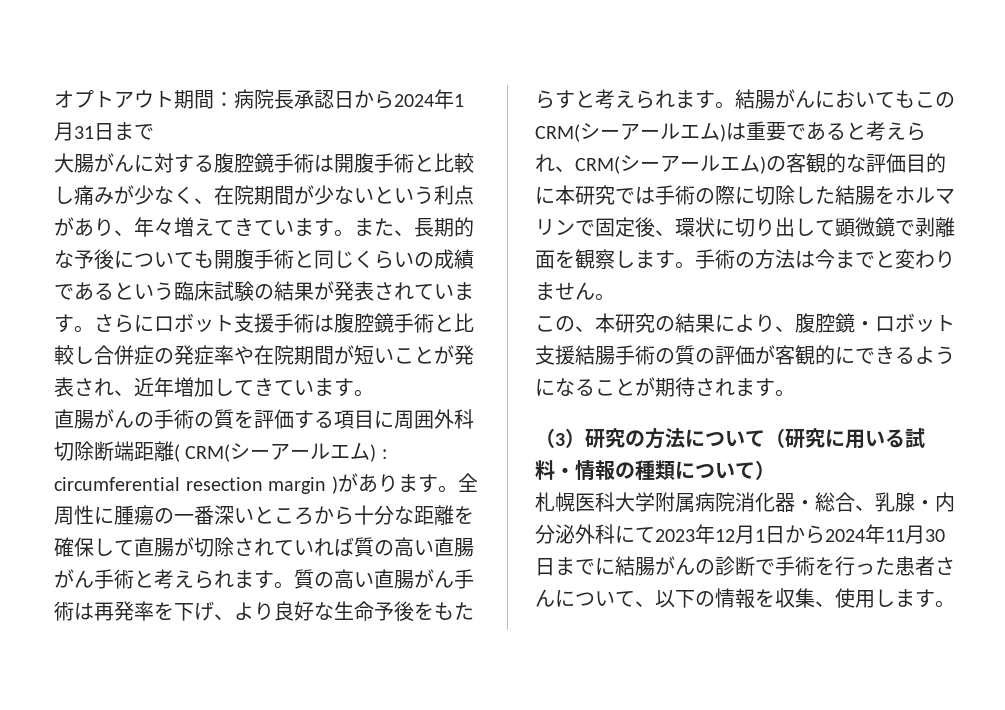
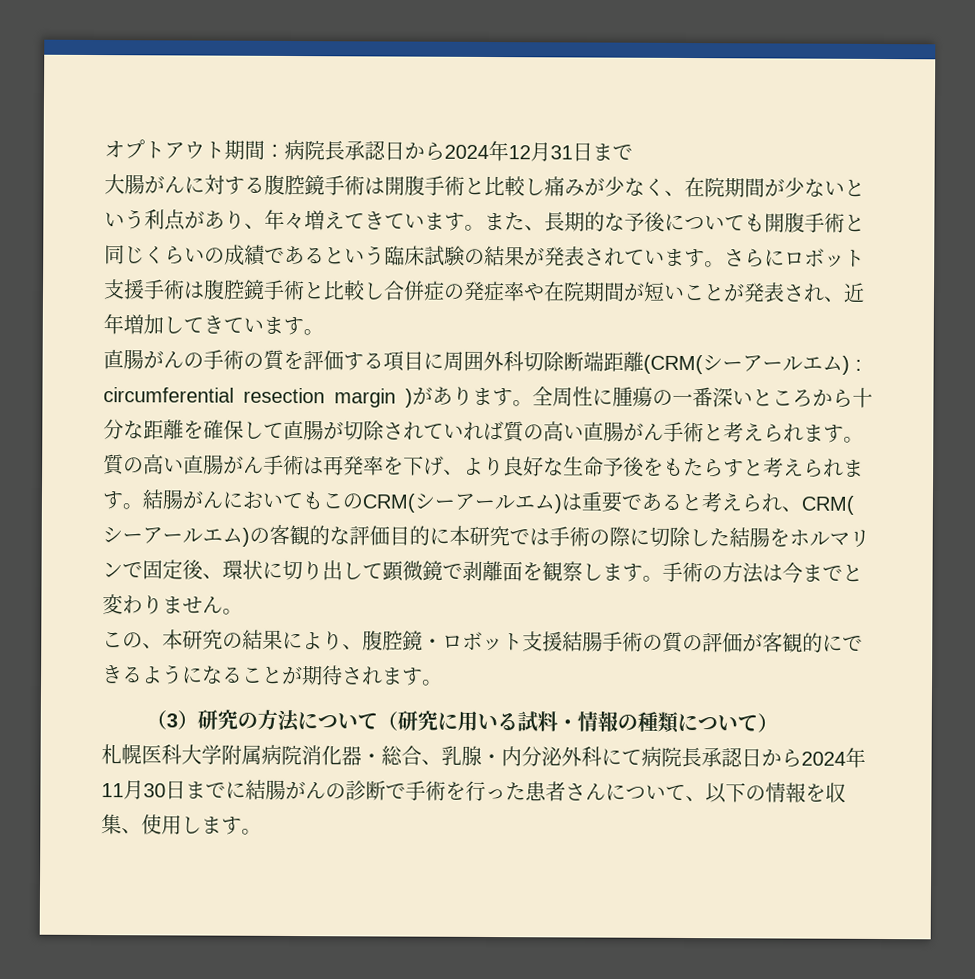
[454,94,464,107] 1 -> [508,145,531,160] 12
[174,444,231,462] ( CRM( -> [643,354,703,375] (CRM(
[655,524,765,544] 2023年12月1 -> [641,746,743,768] 病院長承認

